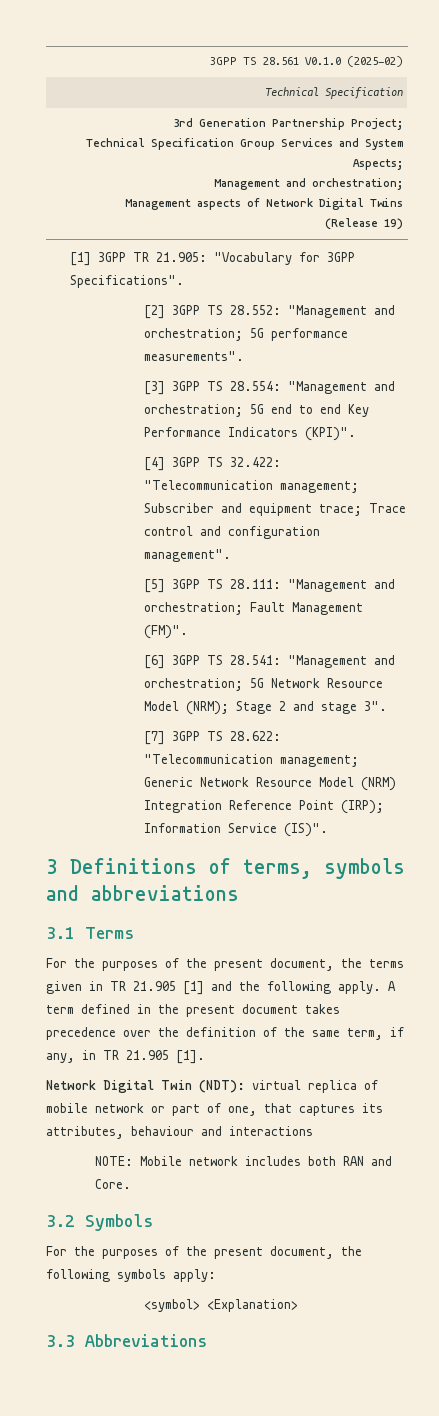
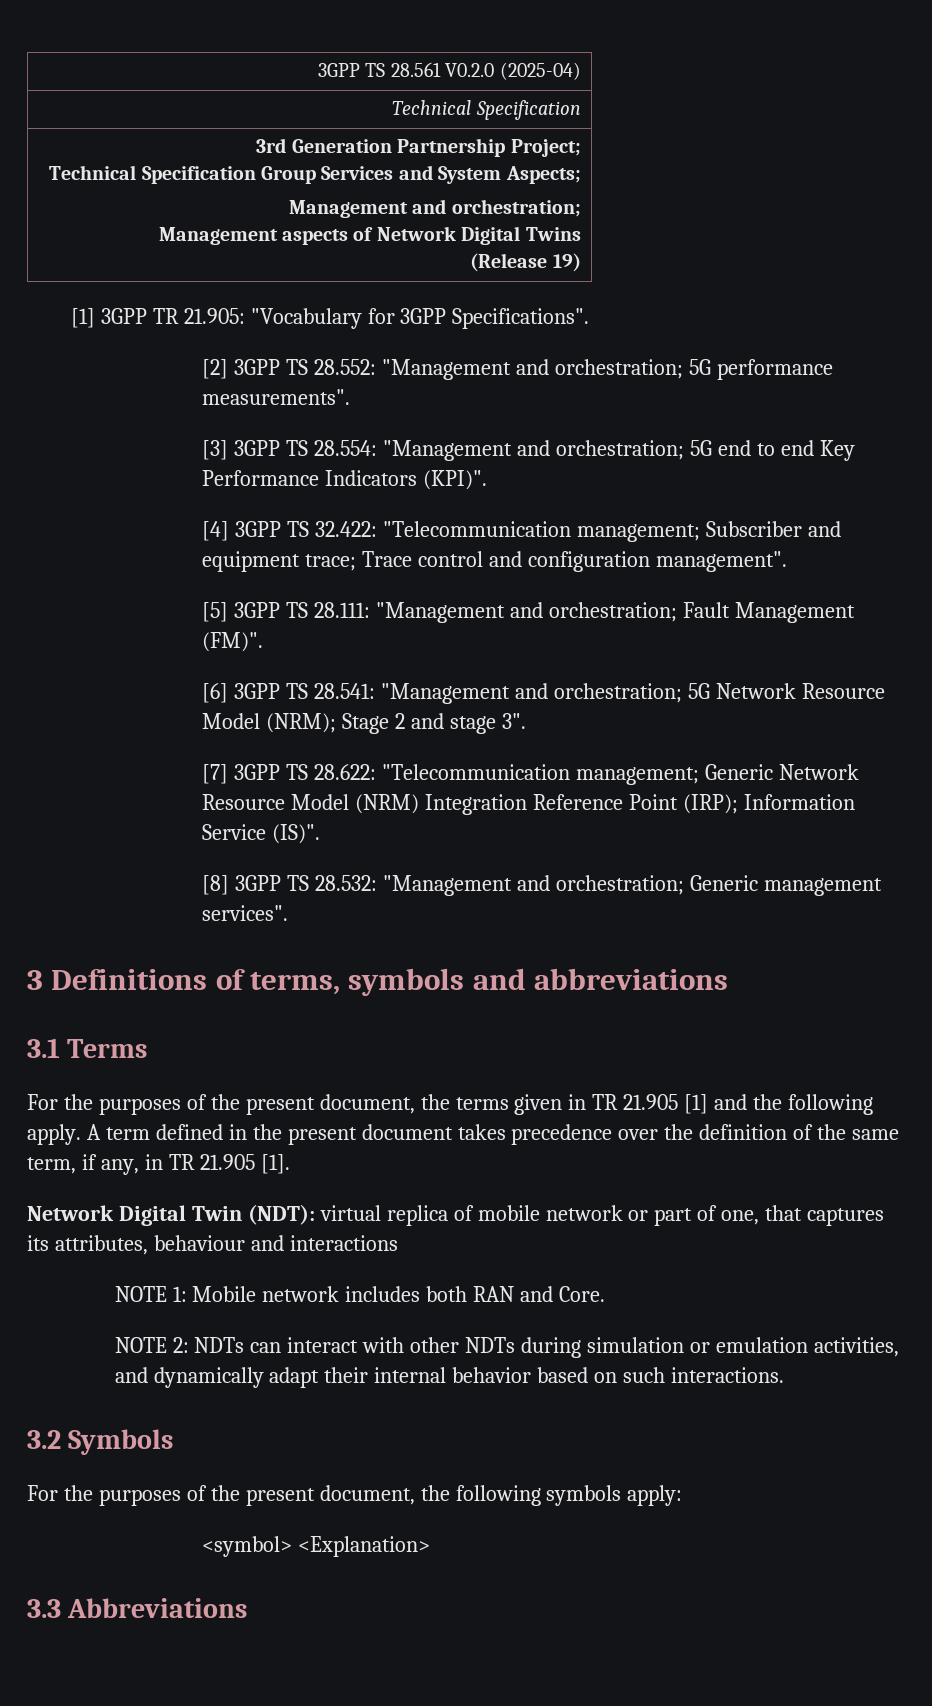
[304,56,403,67] V0.1.0 (2025-02) -> [445,62,581,80] V0.2.0 (2025-04)
(328, 830) none -> [202,875,882,896] [202,905,289,921] // [8] 3GPP TS 28.532: "Management and orchestration; Generic management services".
[94,1156,133,1166] NOTE: -> [114,1286,187,1302] NOTE 1:
(131, 1184) none -> [114,1337,899,1358] [114,1367,785,1388] // NOTE 2: NDTs can interact with other NDTs during simulation or emulation activities, and dynamically adapt their internal behavior based on such interactions.

